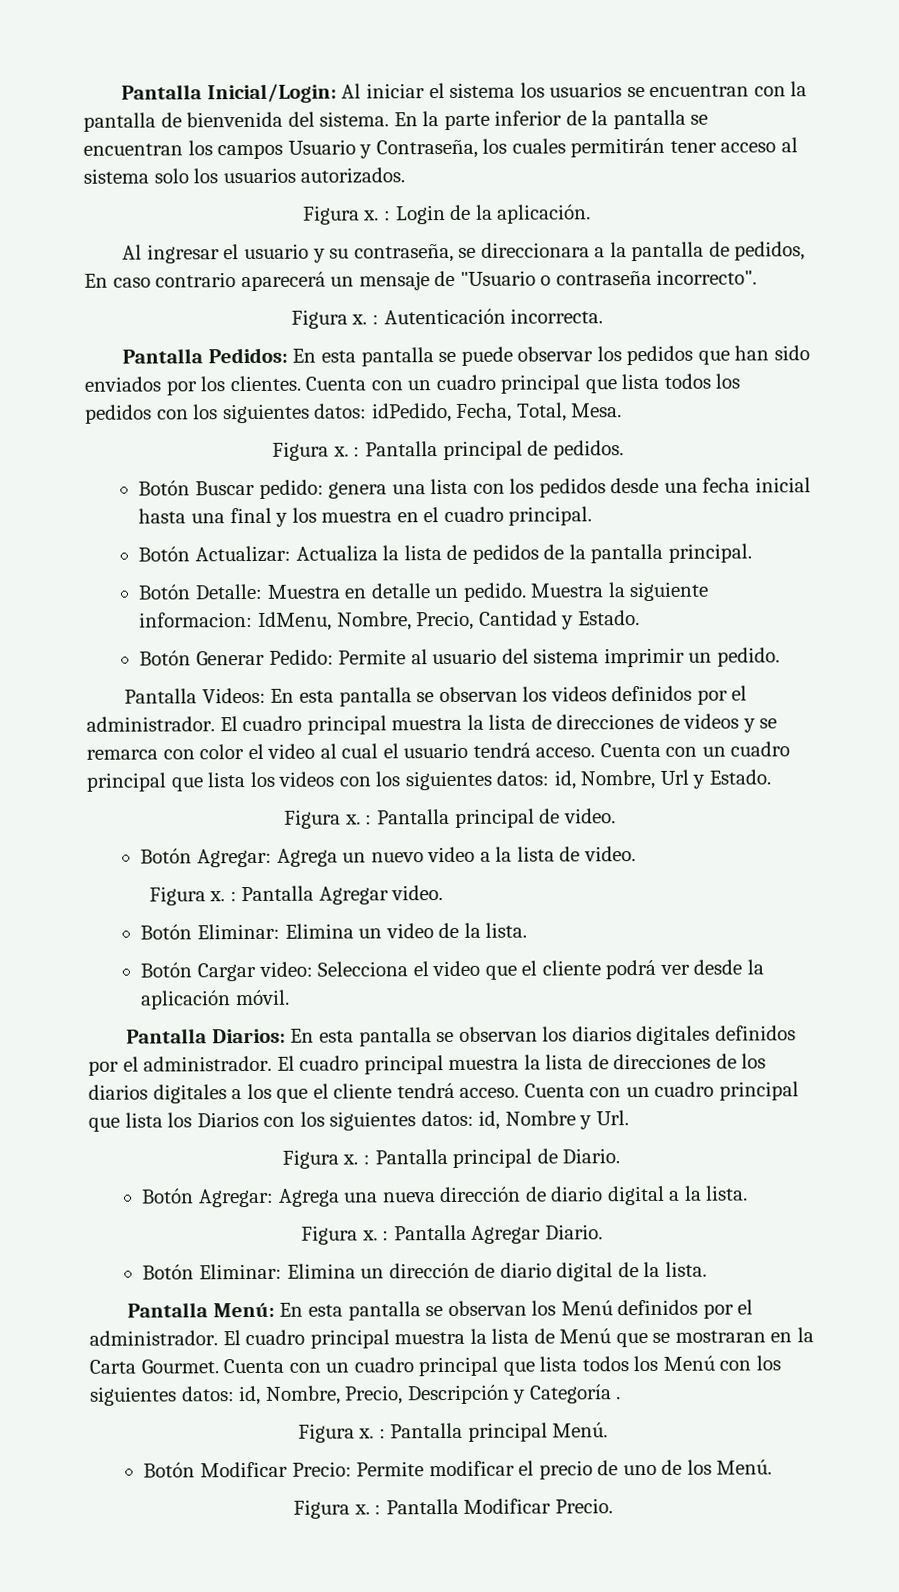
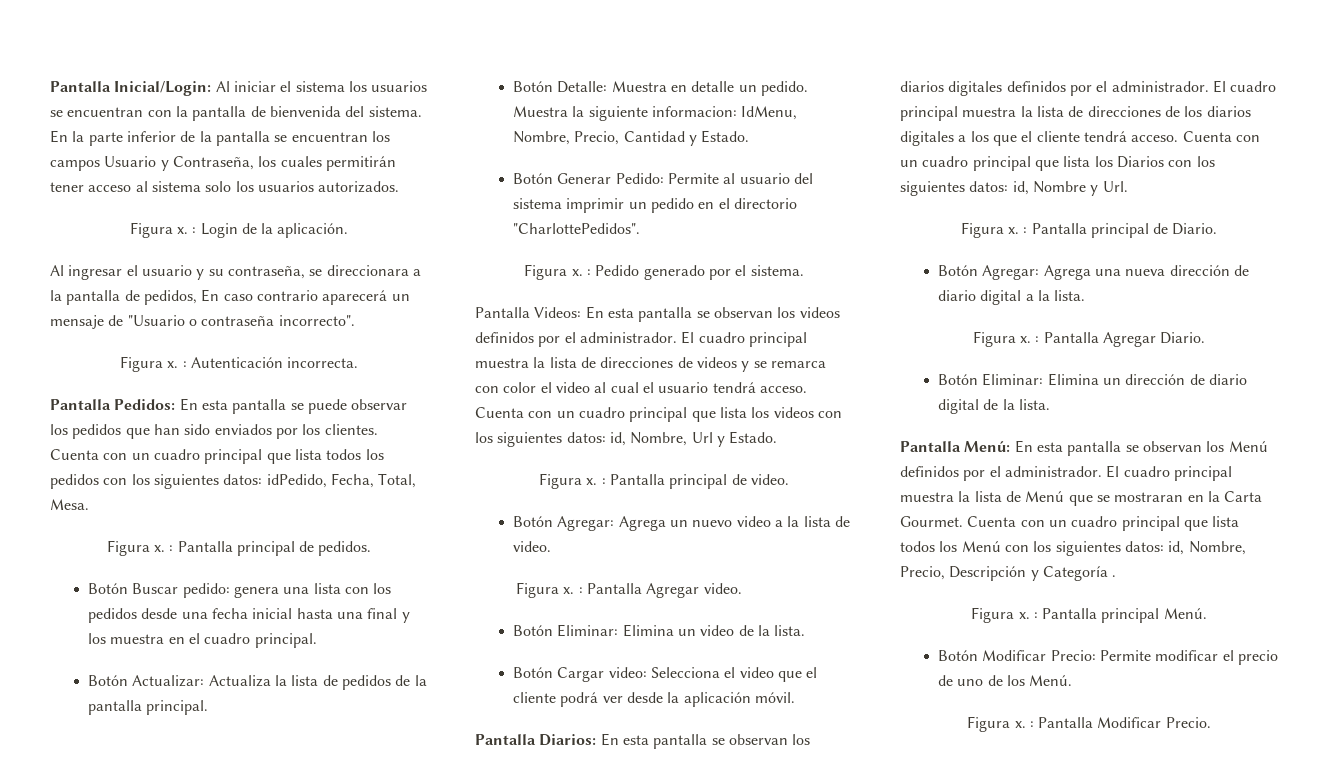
[716,647,780,667] pedido. -> [651,198,797,213] [513,223,641,234] [524,264,804,280] pedido en el directorio "CharlottePedidos". // Figura x. : Pedido generado por el sistema.

